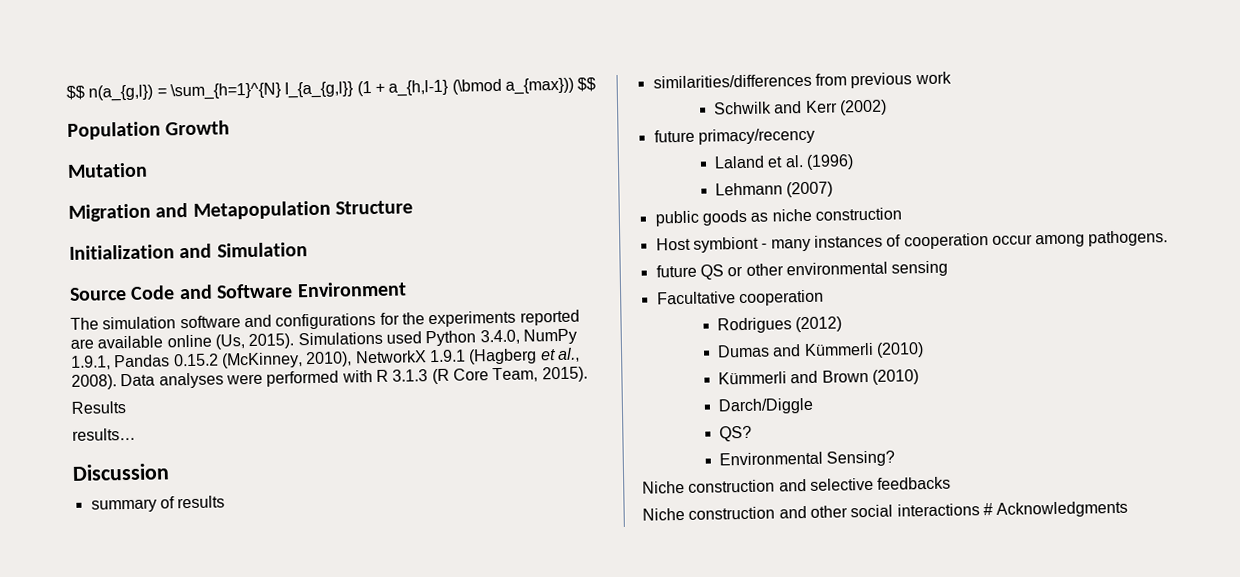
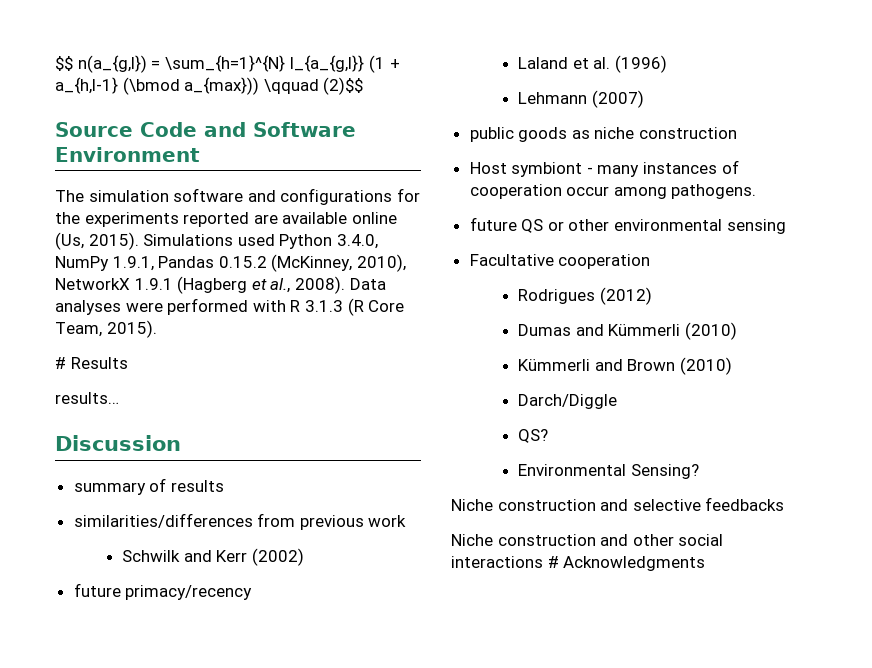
[577,77,597,92] [67,120,231,140] [67,162,148,178] [68,200,414,222] [69,242,308,260] $$ // Population Growth // Mutation // Migration and Metapopulation Structure // Initialization and Simulation -> [263,77,364,95] \qquad (2)$$
(588, 374) none -> [55,357,66,369] #

